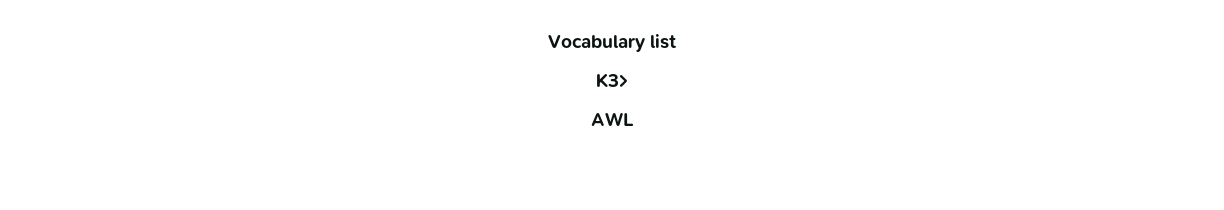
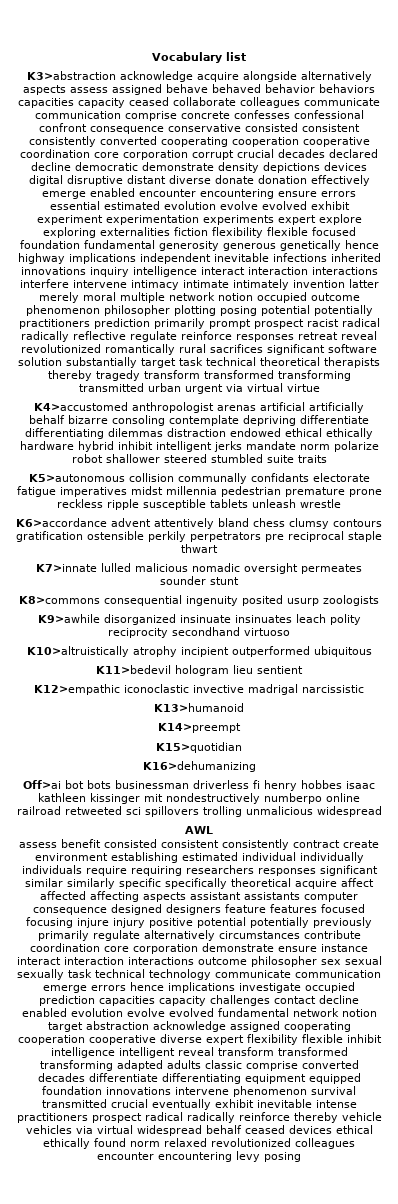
[596,73,628,88] [590,112,634,126] K3> // AWL -> [26,71,372,82] [23,84,375,95] [18,97,380,108] [34,110,364,121] [39,123,360,134] [28,136,370,147] [20,149,378,160] [31,162,367,173] [28,175,370,186] [42,188,356,199] [49,201,350,210] [36,214,362,225] [42,227,356,238] [19,240,379,251] [17,253,381,264] [20,266,378,277] [19,279,379,290] [38,292,360,303] [25,305,373,316] [18,318,380,329] [21,331,377,342] [21,344,377,355] [18,357,380,368] [47,370,351,381] [78,383,320,394] [34,402,364,413] [29,415,369,426] [25,428,373,439] [19,441,379,452] [71,454,327,463] [28,473,370,484] [16,486,382,497] [57,499,341,510] [16,518,382,529] [16,531,382,542] [181,544,218,553] [36,563,362,574] [160,576,239,585] [19,595,379,606] [37,614,361,625] [108,627,290,638] [26,646,372,657] [96,665,303,676] [34,684,364,695] [154,703,244,712] [158,723,241,733] [156,742,242,753] [142,761,256,772] [23,780,375,791] [38,793,360,804] [16,806,382,817] [185,826,213,834] [19,839,379,850] [34,852,364,863] [21,865,378,876] [25,878,374,889] [40,891,358,902] [33,904,365,915] [26,917,372,928] [37,930,361,941] [30,943,368,954] [16,956,382,967] [17,969,381,980] [43,982,355,993] [39,995,359,1006] [21,1008,377,1017] [47,1021,351,1032] [17,1034,382,1045] [50,1047,348,1058] [39,1060,359,1071] [37,1073,361,1084] [42,1086,356,1097] [41,1099,357,1110] [16,1112,382,1123] [25,1125,373,1136] [43,1138,355,1149] [97,1151,301,1162] K3>abstraction acknowledge acquire alongside alternatively aspects assess assigned behave behaved behavior behaviors capacities capacity ceased collaborate colleagues communicate communication comprise concrete confesses confessional confront consequence conservative consisted consistent consistently converted cooperating cooperation cooperative coordination core corporation corrupt crucial decades declared decline democratic demonstrate density depictions devices digital disruptive distant diverse donate donation effectively emerge enabled encounter encountering ensure errors essential estimated evolution evolve evolved exhibit experiment experimentation experiments expert explore exploring externalities fiction flexibility flexible focused foundation fundamental generosity generous genetically hence highway implications independent inevitable infections inherited innovations inquiry intelligence interact interaction interactions interfere intervene intimacy intimate intimately invention latter merely moral multiple network notion occupied outcome phenomenon philosopher plotting posing potential potentially practitioners prediction primarily prompt prospect racist radical radically reflective regulate reinforce responses retreat reveal revolutionized romantically rural sacrifices significant software solution substantially target task technical theoretical therapists thereby tragedy transform transformed transforming transmitted urban urgent via virtual virtue // K4>accustomed anthropologist arenas artificial artificially behalf bizarre consoling contemplate depriving differentiate differentiating dilemmas distraction endowed ethical ethically hardware hybrid inhibit intelligent jerks mandate norm polarize robot shallower steered stumbled suite traits // K5>autonomous collision communally confidants electorate fatigue imperatives midst millennia pedestrian premature prone reckless ripple susceptible tablets unleash wrestle // K6>accordance advent attentively bland chess clumsy contours gratification ostensible perkily perpetrators pre reciprocal staple thwart // K7>innate lulled malicious nomadic oversight permeates sounder stunt // K8>commons consequential ingenuity posited usurp zoologists // K9>awhile disorganized insinuate insinuates leach polity reciprocity secondhand virtuoso // K10>altruistically atrophy incipient outperformed ubiquitous // K11>bedevil hologram lieu sentient // K12>empathic iconoclastic invective madrigal narcissistic // K13>humanoid // K14>preempt // K15>quotidian // K16>dehumanizing // Off>ai bot bots businessman driverless fi henry hobbes isaac kathleen kissinger mit nondestructively numberpo online railroad retweeted sci spillovers trolling unmalicious widespread // AWL // assess benefit consisted consistent consistently contract create environment establishing estimated individual individually individuals require requiring researchers responses significant similar similarly specific specifically theoretical acquire affect affected affecting aspects assistant assistants computer consequence designed designers feature features focused focusing injure injury positive potential potentially previously primarily regulate alternatively circumstances contribute coordination core corporation demonstrate ensure instance interact interaction interactions outcome philosopher sex sexual sexually task technical technology communicate communication emerge errors hence implications investigate occupied prediction capacities capacity challenges contact decline enabled evolution evolve evolved fundamental network notion target abstraction acknowledge assigned cooperating cooperation cooperative diverse expert flexibility flexible inhibit intelligence intelligent reveal transform transformed transforming adapted adults classic comprise converted decades differentiate differentiating equipment equipped foundation innovations intervene phenomenon survival transmitted crucial eventually exhibit inevitable intense practitioners prospect radical radically reinforce thereby vehicle vehicles via virtual widespread behalf ceased devices ethical ethically found norm relaxed revolutionized colleagues encounter encountering levy posing

